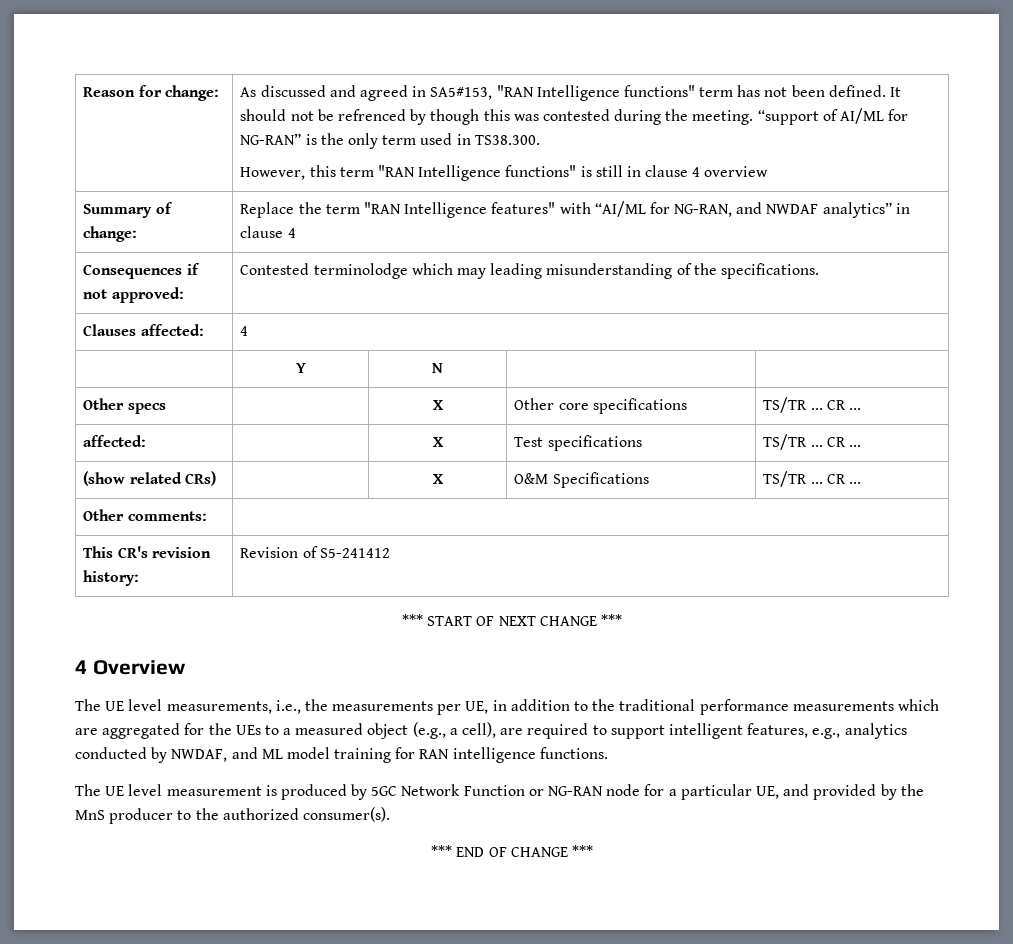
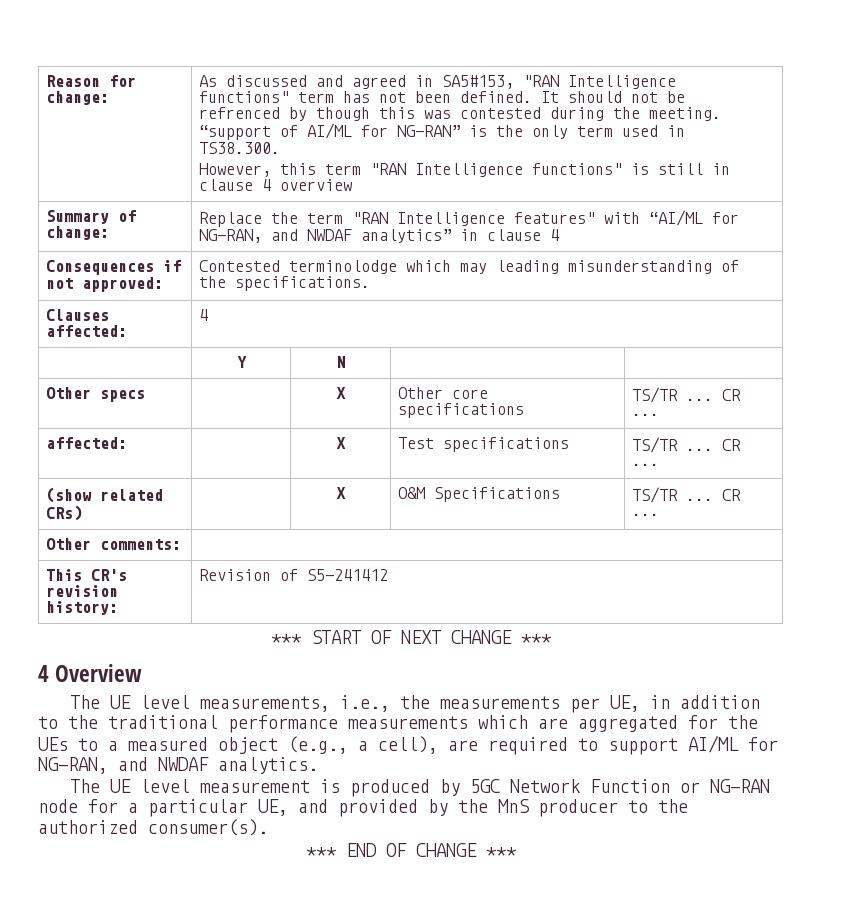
[668,723,907,739] [75,747,608,763] intelligent features, e.g., analytics conducted by NWDAF, and ML model training for RAN intelligence functions. -> [688,735,778,753] [38,757,318,774] AI/ML for NG-RAN, and NWDAF analytics.

